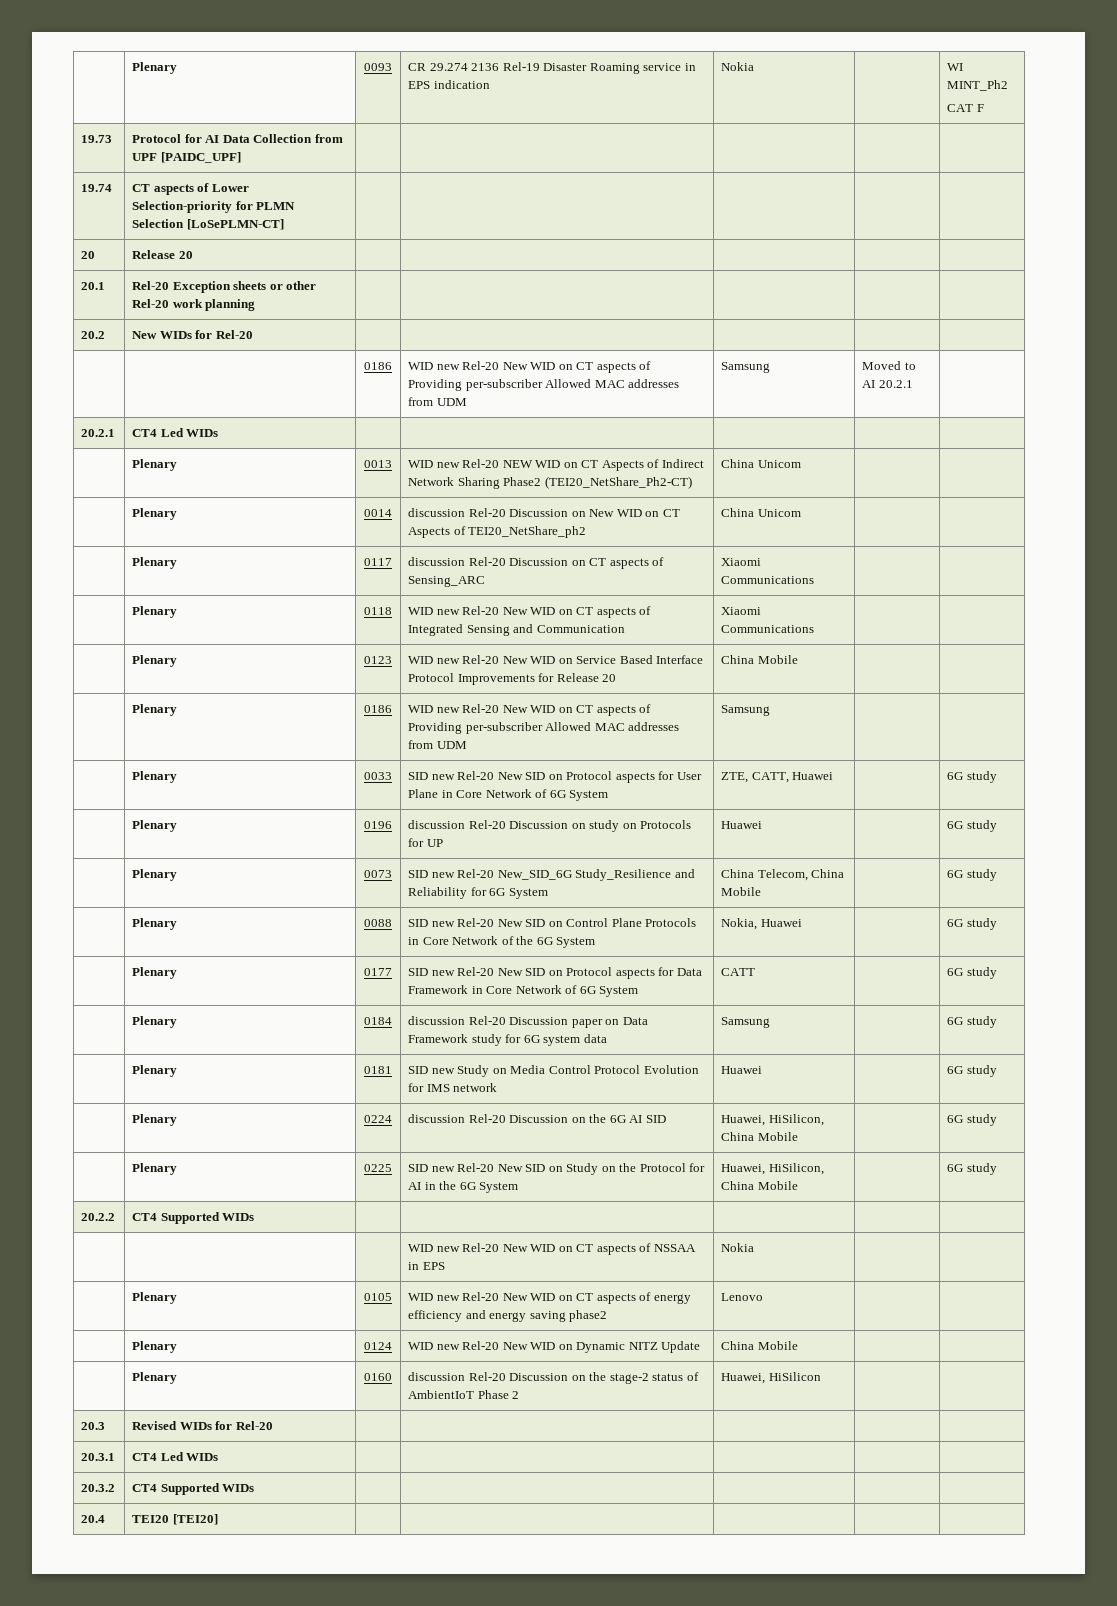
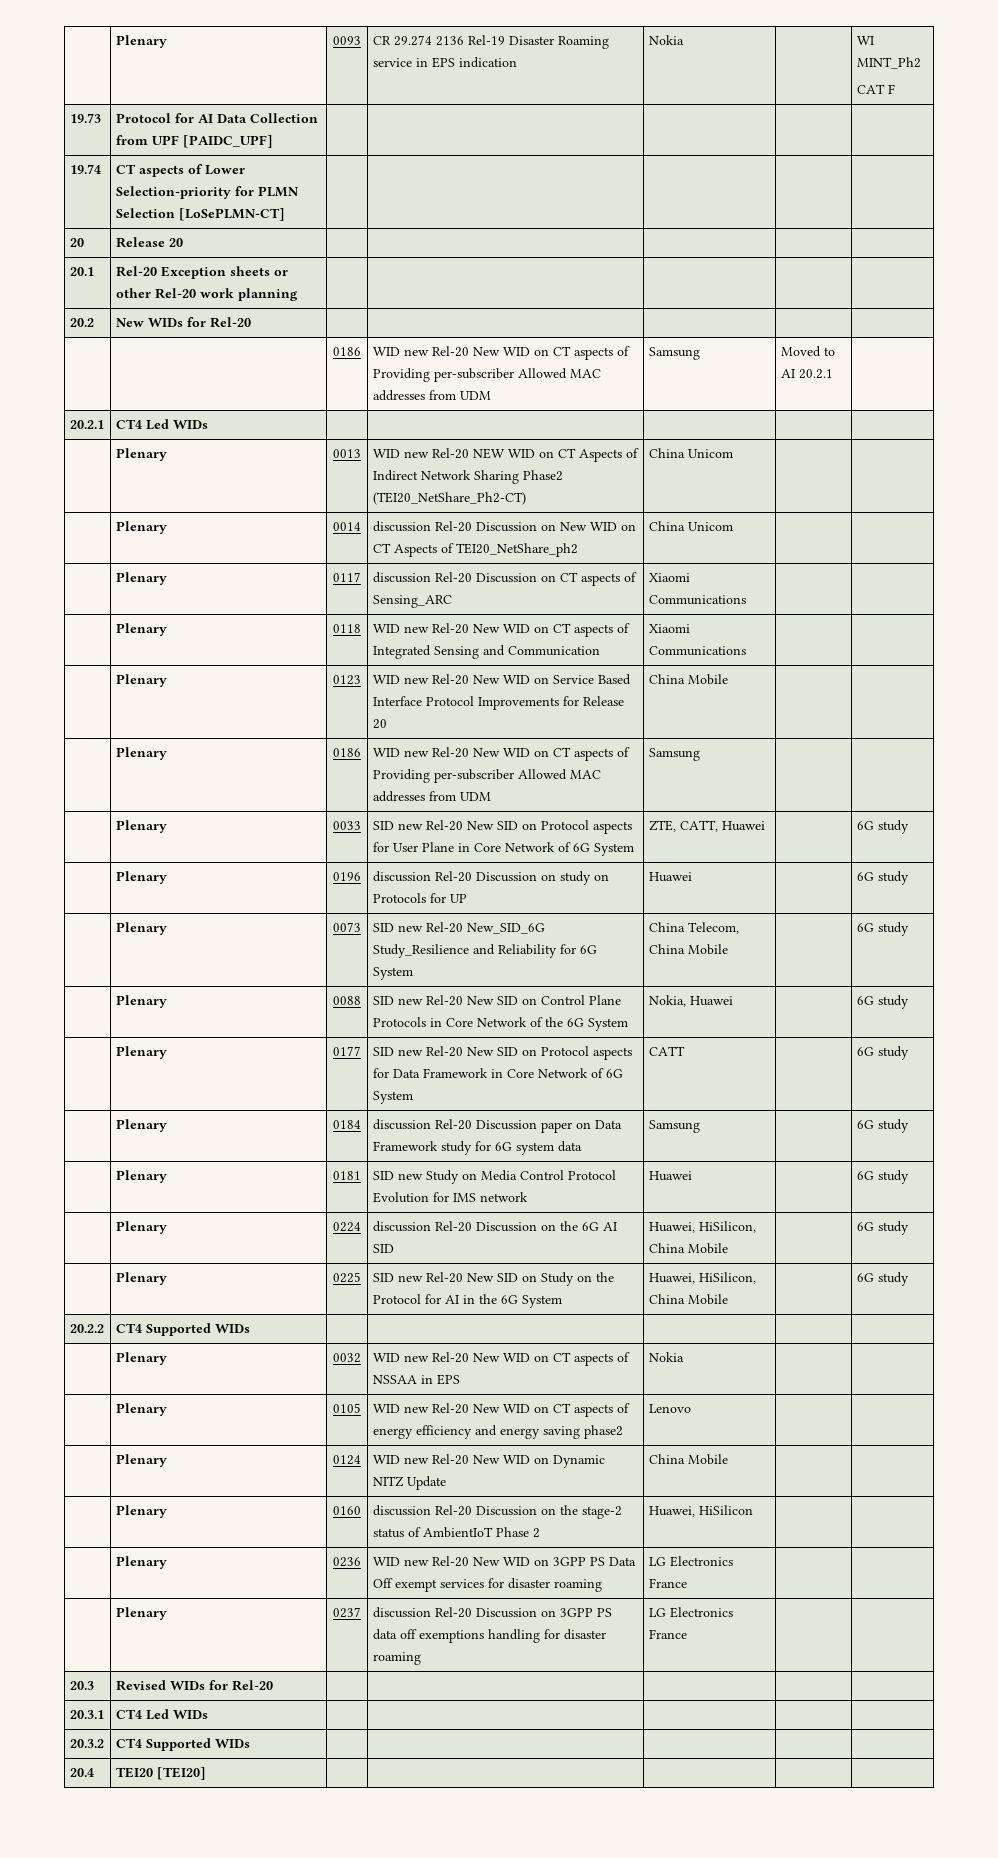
(255, 1217) | -> [115,1352,167,1365] [333,1353,361,1363] Plenary | 0032
(821, 1376) none -> [115,1556,167,1569] [333,1557,361,1567] [372,1556,636,1567] [372,1578,602,1592] [648,1556,733,1567] [648,1578,687,1588] [115,1607,167,1620] [333,1607,361,1618] [372,1607,612,1618] [372,1629,606,1643] [372,1652,421,1665] [648,1607,733,1618] [648,1629,687,1639] // | Plenary | 0236 | WID new Rel-20 New WID on 3GPP PS Data Off exempt services for disaster roaming | LG Electronics France | | // | Plenary | 0237 | discussion Rel-20 Discussion on 3GPP PS data off exemptions handling for disaster roaming | LG Electronics France | |

